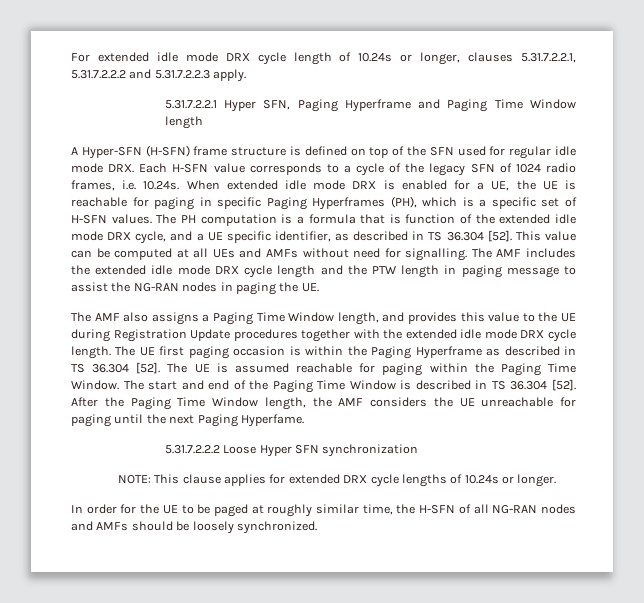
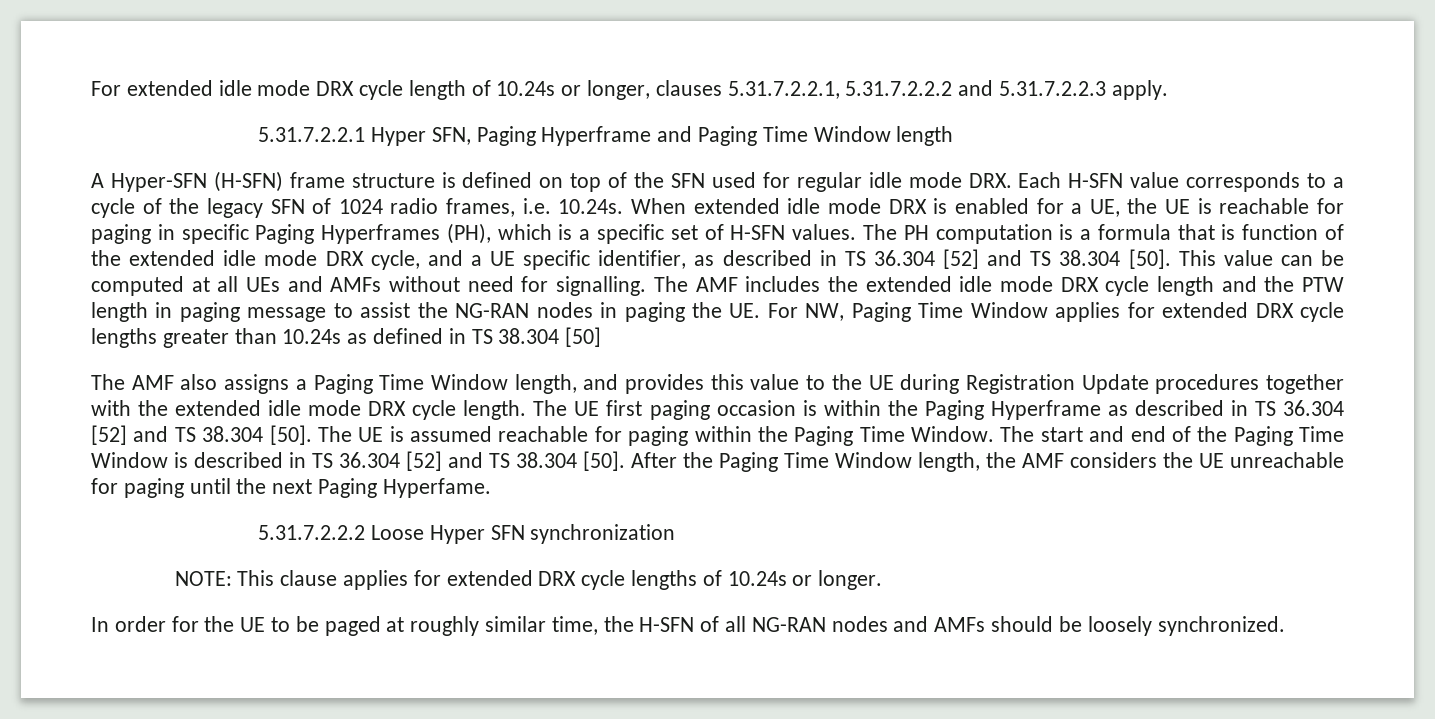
[487,230,512,242] [52]. -> [943,249,1171,269] [52] and TS 38.304 [50].
(319, 287) none -> [767,302,1345,322] [91,327,602,348] For NW, Paging Time Window applies for extended DRX cycle lengths greater than 10.24s as defined in TS 38.304 [50]
[136,362,161,374] [52]. -> [91,425,312,445] [52] and TS 38.304 [50].
[552,379,577,391] [52]. -> [406,451,625,471] [52] and TS 38.304 [50].

